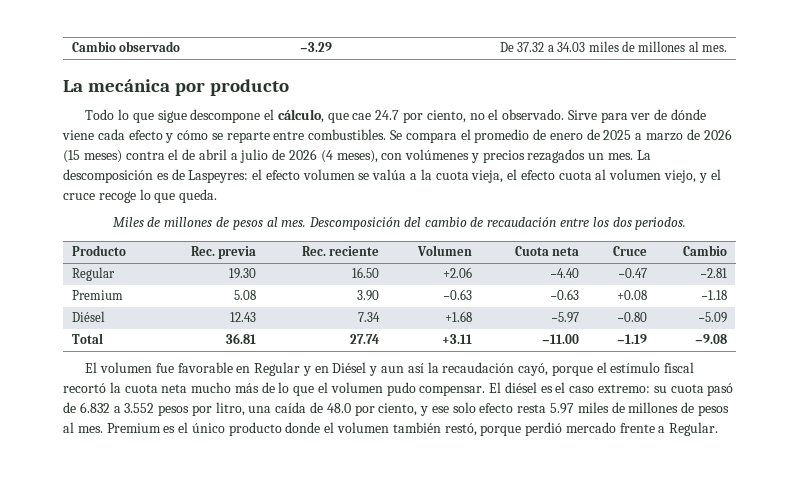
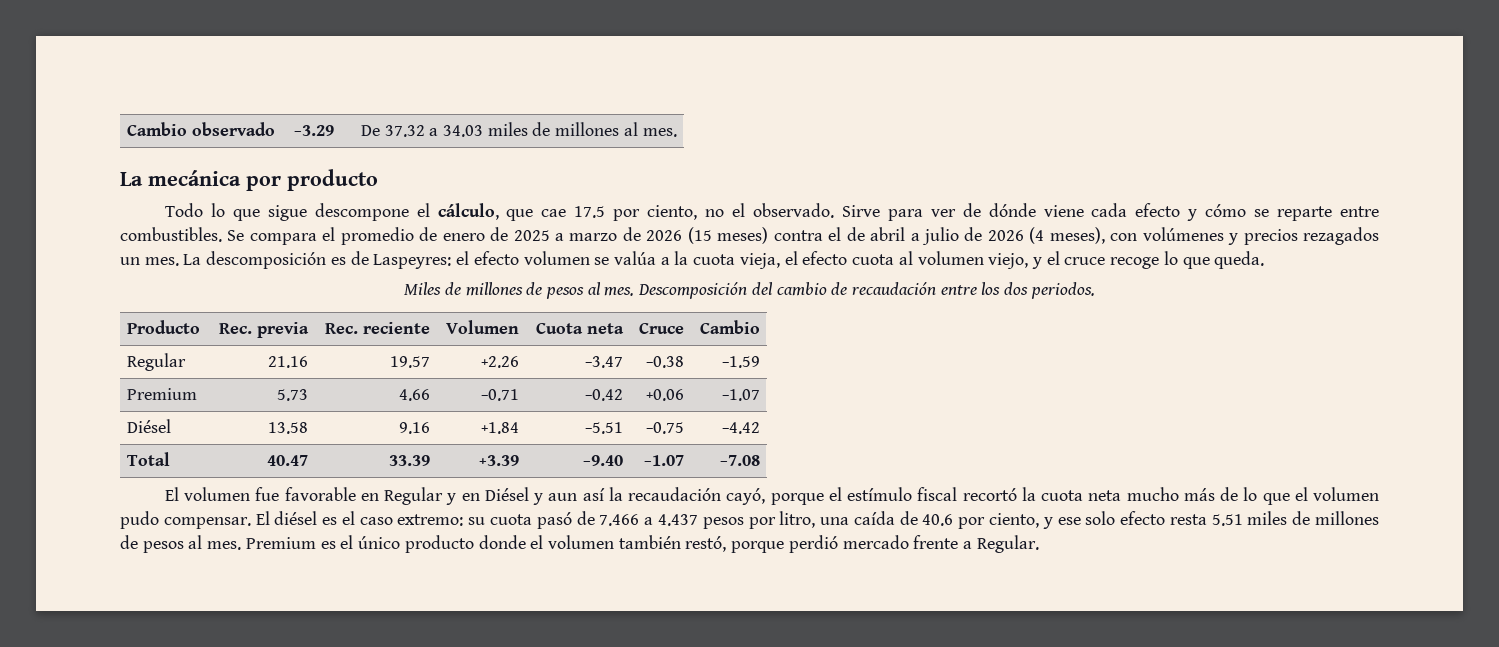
[375,110,400,120] 24.7 -> [574,206,606,218] 17.5
[229,268,257,279] [352,267,380,278] [443,267,473,278] [550,268,580,278] [618,268,648,278] [700,268,728,278] [71,290,123,300] [234,290,257,300] [357,290,380,301] [443,289,473,300] [550,289,580,300] [617,290,648,300] [701,290,728,300] [71,311,105,322] [230,312,257,322] [358,312,381,322] [445,311,473,322] [551,312,580,323] [617,312,648,322] [698,312,728,323] [71,333,103,344] [226,333,257,344] [350,334,380,344] [442,334,473,344] [542,334,580,344] [617,334,648,344] [695,334,728,344] 19.30 | 16.50 | +2.06 | −4.40 | −0.47 | −2.81 // Premium | 5.08 | 3.90 | −0.63 | −0.63 | +0.08 | −1.18 // Diésel | 12.43 | 7.34 | +1.68 | −5.97 | −0.80 | −5.09 // Total | 36.81 | 27.74 | +3.11 | −11.00 | −1.19 | −9.08 -> [267,356,308,368] [389,356,430,368] [480,356,519,368] [584,356,623,368] [645,356,684,368] [721,356,760,368] [127,388,198,400] [276,389,308,401] [398,389,430,401] [480,389,519,401] [584,389,623,401] [645,389,684,401] [721,389,760,401] [127,419,172,433] [267,422,308,434] [398,422,430,434] [480,422,519,434] [584,422,623,434] [645,422,684,434] [721,422,760,434] [127,452,171,466] [266,455,308,466] [388,455,430,466] [478,455,519,466] [582,455,623,466] [643,455,684,466] [719,455,760,466] 21.16 | 19.57 | +2.26 | −3.47 | −0.38 | −1.59 // Premium | 5.73 | 4.66 | −0.71 | −0.42 | +0.06 | −1.07 // Diésel | 13.58 | 9.16 | +1.84 | −5.51 | −0.75 | −4.42 // Total | 40.47 | 33.39 | +3.39 | −9.40 | −1.07 | −7.08
[79,402,155,413] 6.832 a 3.552 -> [599,514,698,526] 7.466 a 4.437
[326,403,351,413] 48.0 -> [922,514,954,526] 40.6
[550,403,575,414] 5.97 -> [1211,514,1243,526] 5.51

